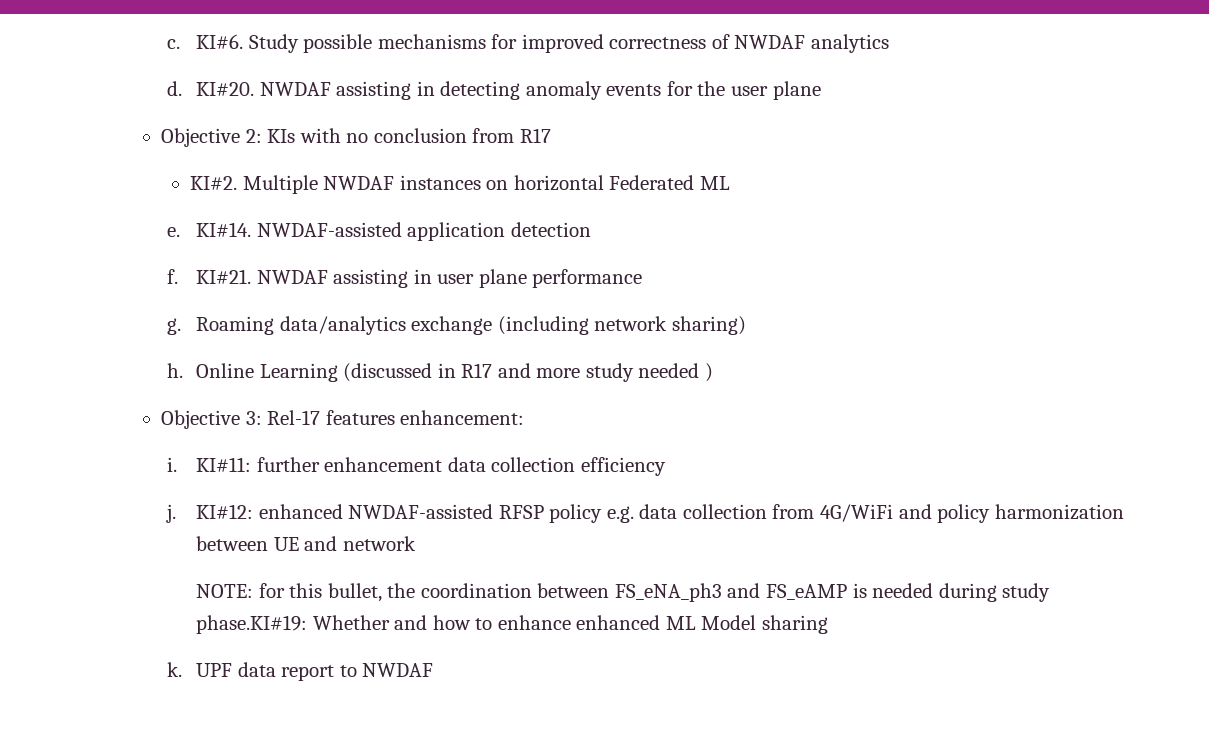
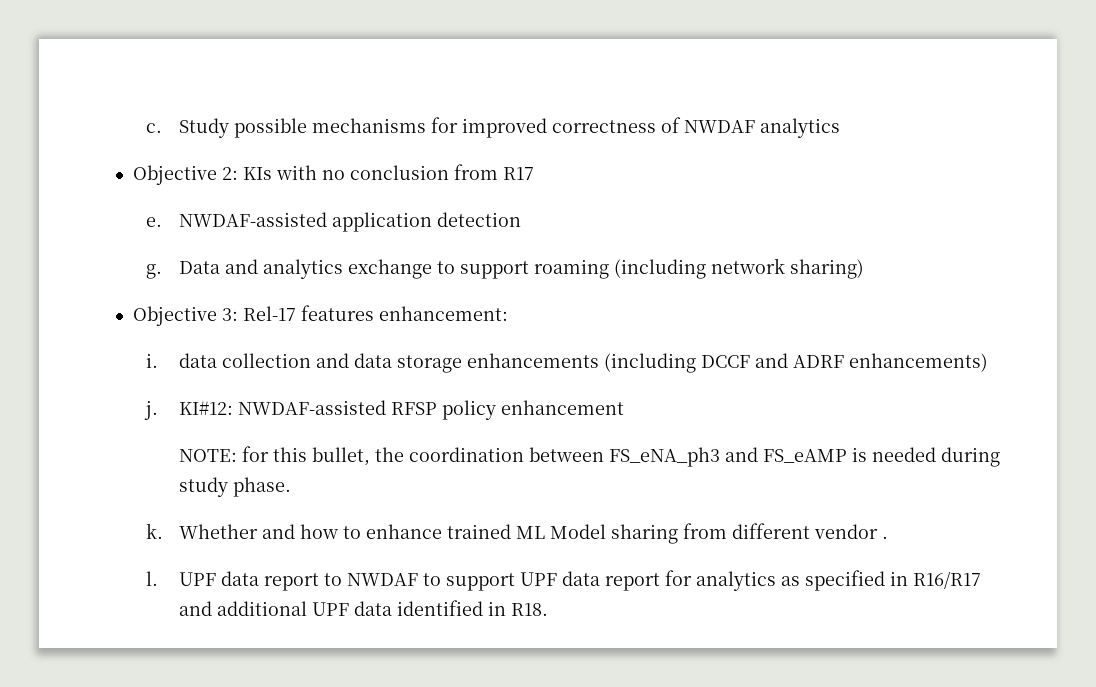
[196,34,244,49] KI#6. -> (162, 128) none
[167,81,821,100] // d. KI#20. NWDAF assisting in detecting anomaly events for the user plane -> (840, 128) none
[189,175,730,194] // KI#2. Multiple NWDAF instances on horizontal Federated ML -> (534, 173) none
[196,222,252,237] KI#14. -> (162, 222) none
[167,269,643,288] [167,316,746,335] [167,363,713,382] f. KI#21. NWDAF assisting in user plane performance // g. Roaming data/analytics exchange (including network sharing) // h. Online Learning (discussed in R17 and more study needed ) -> [145,258,864,279] g. Data and analytics exchange to support roaming (including network sharing)
[196,457,666,476] KI#11: further enhancement data collection efficiency -> [178,353,988,373] data collection and data storage enhancements (including DCCF and ADRF enhancements)
[258,504,343,519] enhanced -> (233, 408) none
[606,504,1124,523] [196,536,416,551] e.g. data collection from 4G/WiFi and policy harmonization between UE and network -> [500,400,624,415] enhancement
[196,615,308,634] phase.KI#19: -> [232,477,291,497] [145,523,163,539] phase. // k.
[576,615,661,630] enhanced -> [446,524,511,539] trained
[167,662,183,677] // k. -> [682,523,888,539] [145,571,158,586] from different vendor . // l.
(434, 670) none -> [422,570,981,591] [178,600,548,616] to support UPF data report for analytics as specified in R16/R17 and additional UPF data identified in R18.

